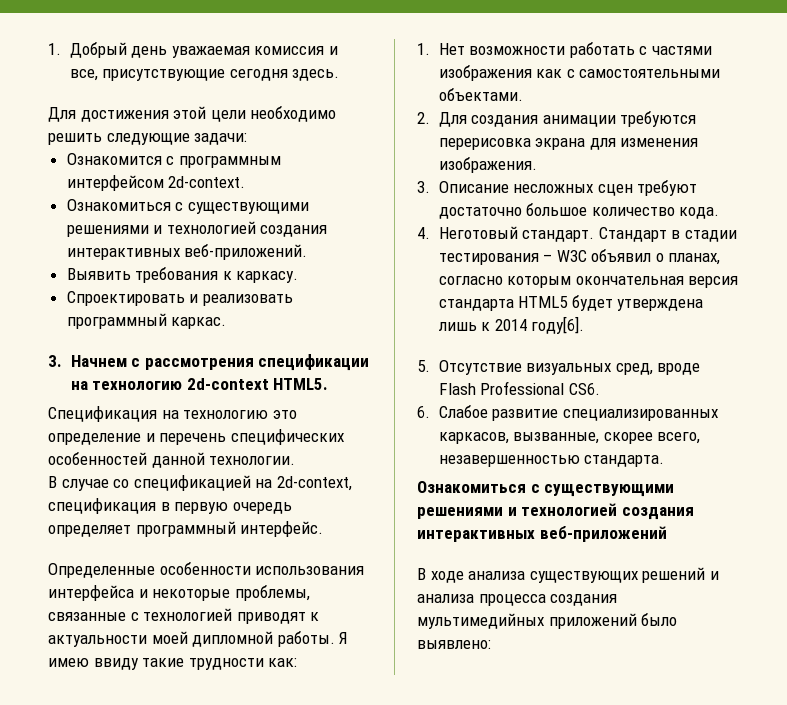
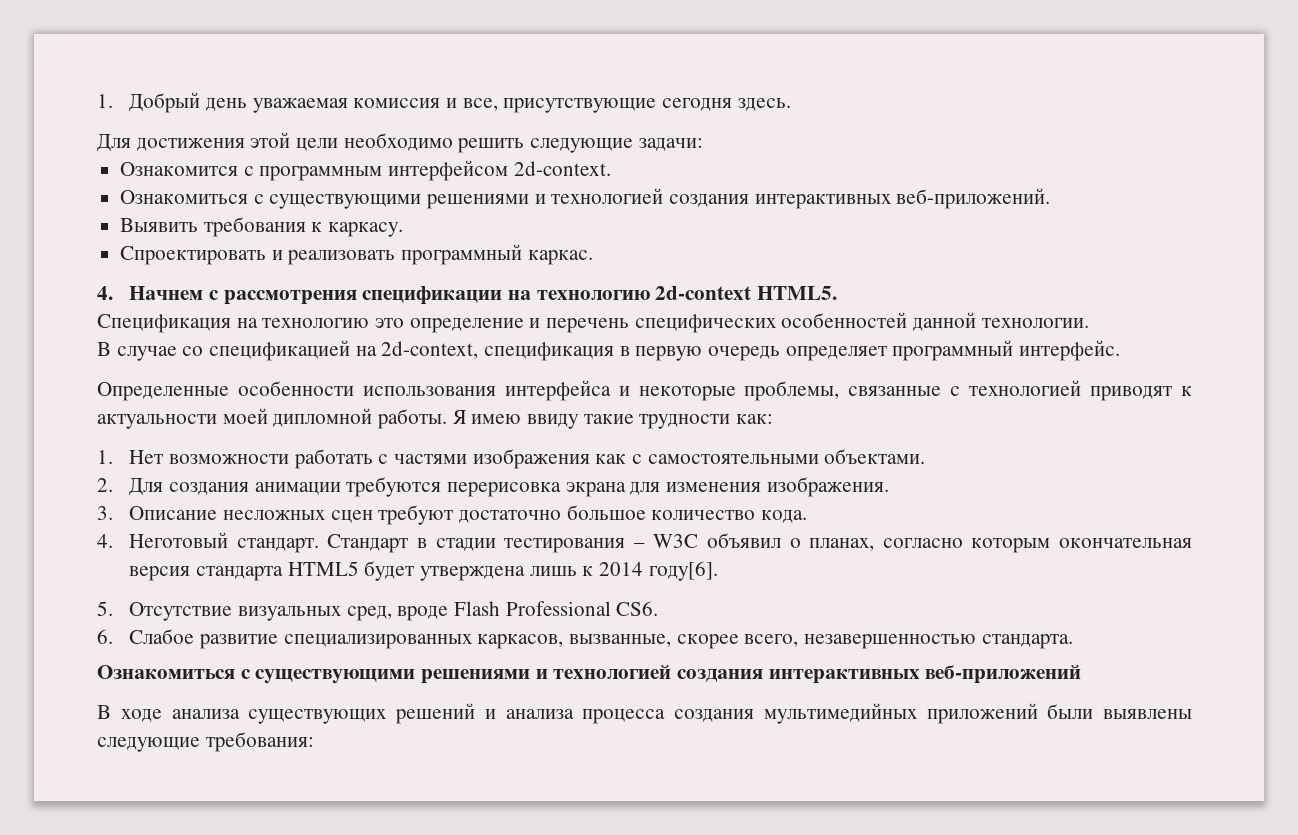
[48,355,62,367] 3. -> [97,286,113,300] 4.
[641,613,678,626] [417,640,491,649] было выявлено: -> [1047,704,1192,719] [97,732,314,752] были выявлены следующие требования:

